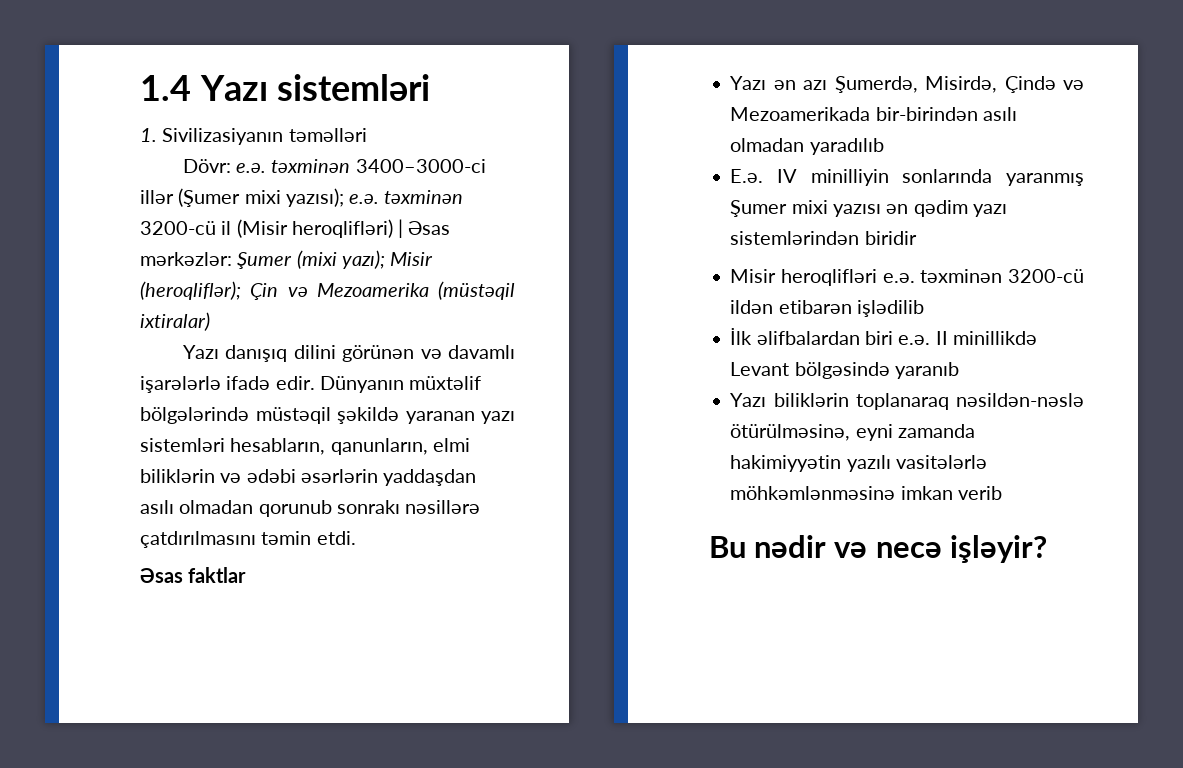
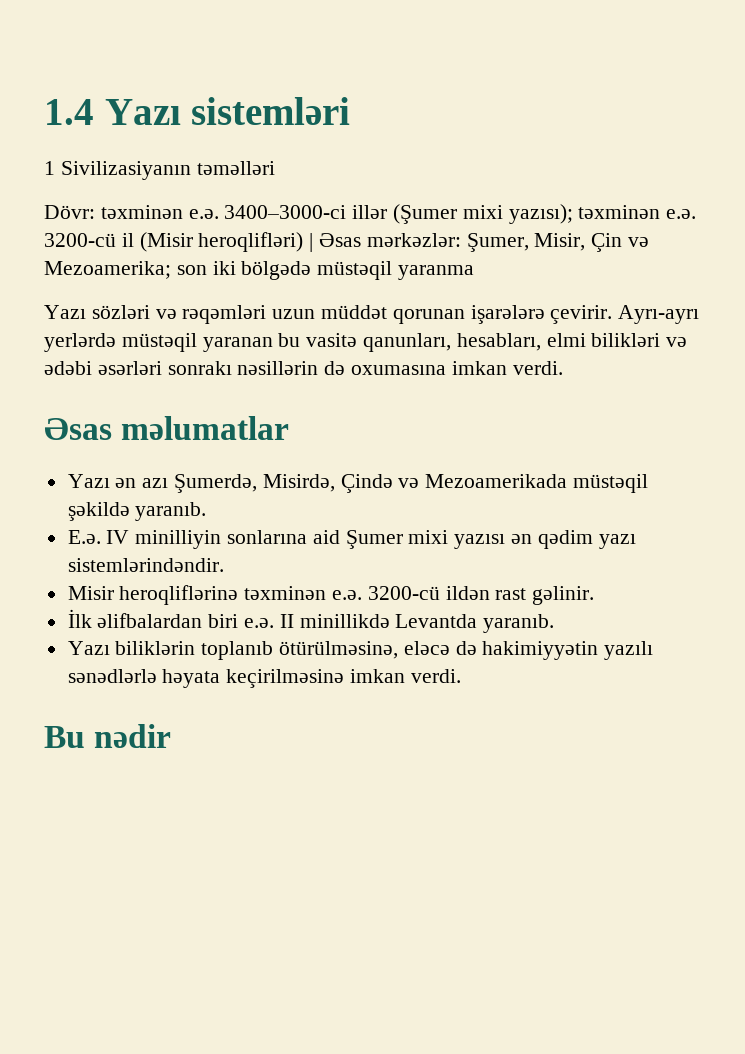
[140,128,157,142] 1. -> [44,161,55,175] 1
[236,159,351,173] e.ə. təxminən -> [100,205,219,219] təxminən e.ə.
[349,190,464,204] e.ə. təxminən -> [578,205,697,219] təxminən e.ə.
[237,250,434,269] [140,281,515,300] [140,312,210,331] [182,345,515,362] [140,376,482,393] [140,407,515,424] [140,438,470,455] [140,469,477,486] [140,500,481,517] [140,531,356,548] [140,567,247,583] Şumer (mixi yazı); Misir (heroqliflər); Çin və Mezoamerika (müstəqil ixtiralar) // Yazı danışıq dilini görünən və davamlı işarələrlə ifadə edir. Dünyanın müxtəlif bölgələrində müstəqil şəkildə yaranan yazı sistemləri hesabların, qanunların, elmi biliklərin və ədəbi əsərlərin yaddaşdan asılı olmadan qorunub sonrakı nəsillərə çatdırılmasını təmin etdi. // Əsas faktlar -> [466,233,650,252] [44,261,475,280] [44,305,700,324] [44,333,688,352] [44,361,563,375] [44,416,290,440] Şumer, Misir, Çin və Mezoamerika; son iki bölgədə müstəqil yaranma // Yazı sözləri və rəqəmləri uzun müddət qorunan işarələrə çevirir. Ayrı-ayrı yerlərdə müstəqil yaranan bu vasitə qanunları, hesabları, elmi bilikləri və ədəbi əsərləri sonrakı nəsillərin də oxumasına imkan verdi. // Əsas məlumatlar
[875,107,1017,121] [730,138,884,155] bir-birindən asılı olmadan yaradılıb -> [573,474,649,493] [67,502,207,521] müstəqil şəkildə yaranıb.
[902,169,1084,186] sonlarında yaranmış -> [227,530,340,544] sonlarına aid
[730,231,917,245] [730,269,1084,286] [730,300,924,317] sistemlərindən biridir // Misir heroqlifləri e.ə. təxminən 3200-cü ildən etibarən işlədilib -> [67,558,224,572] [67,585,595,605] sistemlərindəndir. // Misir heroqliflərinə təxminən e.ə. 3200-cü ildən rast gəlinir.
[730,362,959,379] Levant bölgəsində yaranıb -> [395,614,555,633] Levantda yaranıb.
[855,393,1084,410] [730,424,975,441] [730,455,987,472] [730,486,1002,500] toplanaraq nəsildən-nəslə ötürülməsinə, eyni zamanda hakimiyyətin yazılı vasitələrlə möhkəmlənməsinə imkan verib -> [201,641,654,660] [67,669,461,688] toplanıb ötürülməsinə, eləcə də hakimiyyətin yazılı sənədlərlə həyata keçirilməsinə imkan verdi.
[834,535,1047,563] və necə işləyir? -> (172, 736) none

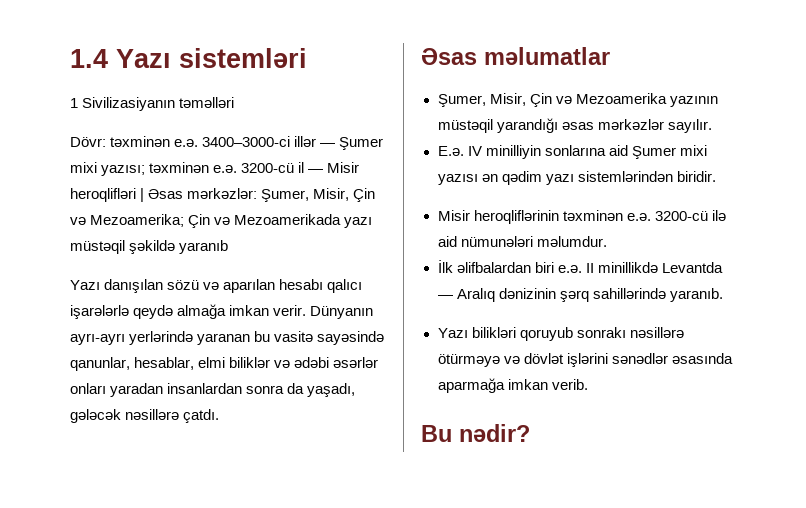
[393,204,573,224] (Şumer mixi yazısı); -> [320,137,384,150] [70,162,146,176] — Şumer mixi yazısı;
[139,232,304,252] (Misir heroqlifləri) -> [308,162,360,173] [70,188,136,202] — Misir heroqlifləri
[176,261,475,280] [44,305,700,324] [44,333,688,352] [44,361,563,375] [44,416,290,440] [67,474,649,493] [67,502,207,521] son iki bölgədə müstəqil yaranma // Yazı sözləri və rəqəmləri uzun müddət qorunan işarələrə çevirir. Ayrı-ayrı yerlərdə müstəqil yaranan bu vasitə qanunları, hesabları, elmi bilikləri və ədəbi əsərləri sonrakı nəsillərin də oxumasına imkan verdi. // Əsas məlumatlar // Yazı ən azı Şumerdə, Misirdə, Çində və Mezoamerikada müstəqil şəkildə yaranıb. -> [188,214,373,228] [70,240,229,254] [70,279,363,293] [70,304,374,319] [70,331,385,345] [70,357,379,371] [70,383,356,397] [70,409,220,423] [421,47,610,65] [437,93,718,107] [437,118,712,133] Çin və Mezoamerikada yazı müstəqil şəkildə yaranıb // Yazı danışılan sözü və aparılan hesabı qalıcı işarələrlə qeydə almağa imkan verir. Dünyanın ayrı-ayrı yerlərində yaranan bu vasitə sayəsində qanunlar, hesablar, elmi biliklər və ədəbi əsərlər onları yaradan insanlardan sonra da yaşadı, gələcək nəsillərə çatdı. // Əsas məlumatlar // Şumer, Misir, Çin və Mezoamerika yazının müstəqil yarandığı əsas mərkəzlər sayılır.
[67,558,224,572] [67,585,595,605] sistemlərindəndir. // Misir heroqliflərinə təxminən e.ə. 3200-cü ildən rast gəlinir. -> [577,171,716,182] [437,210,726,224] [437,236,607,247] sistemlərindən biridir. // Misir heroqliflərinin təxminən e.ə. 3200-cü ilə aid nümunələri məlumdur.
[483,614,555,633] [67,641,654,660] [67,669,461,688] yaranıb. // Yazı biliklərin toplanıb ötürülməsinə, eləcə də hakimiyyətin yazılı sənədlərlə həyata keçirilməsinə imkan verdi. -> [437,288,723,302] [437,327,684,341] [437,353,733,367] [437,378,588,393] — Aralıq dənizinin şərq sahillərində yaranıb. // Yazı bilikləri qoruyub sonrakı nəsillərə ötürməyə və dövlət işlərini sənədlər əsasında aparmağa imkan verib.
[94,724,172,748] nədir -> [459,424,530,442] nədir?

